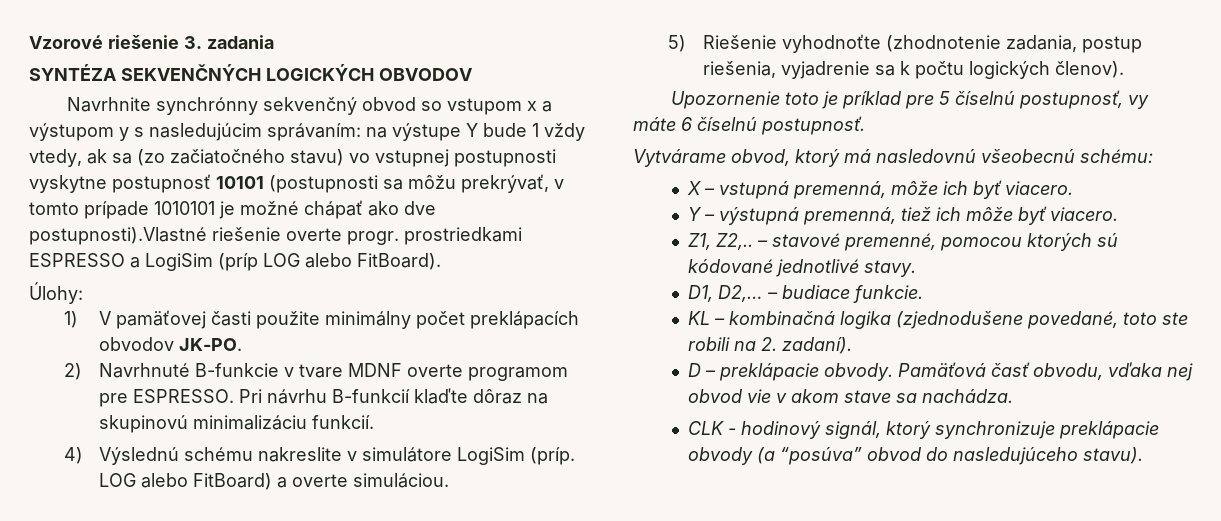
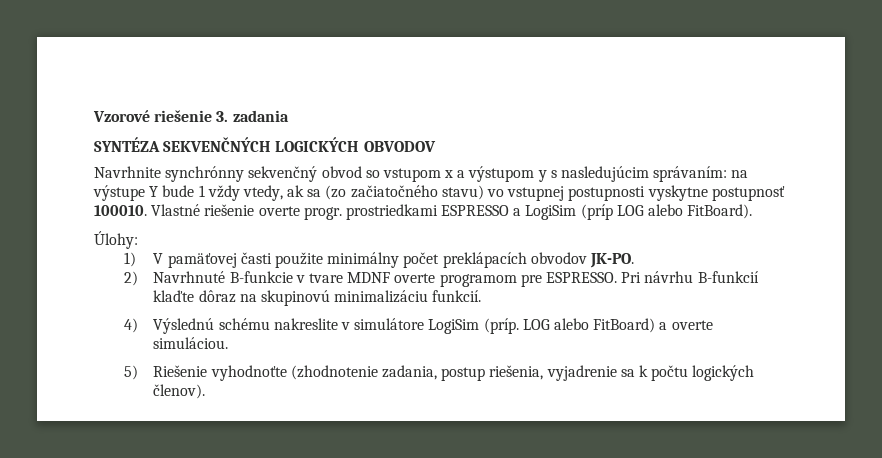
[216,174,564,193] [29,200,436,219] [29,227,207,245] 10101 (postupnosti sa môžu prekrývať, v tomto prípade 1010101 je možné chápať ako dve postupnosti).Vlastné -> [94,204,201,216] 100010. Vlastné
[670,90,1149,109] [633,116,865,135] [633,149,1153,167] [686,180,1073,199] [687,206,1118,225] [687,233,1118,251] [687,259,916,277] [687,285,923,303] [687,311,1188,329] [687,337,852,354] [687,362,1193,381] [687,389,1013,403] [687,421,1159,439] [687,447,1143,465] // Upozornenie toto je príklad pre 5 číselnú postupnosť, vy máte 6 číselnú postupnosť. // Vytvárame obvod, ktorý má nasledovnú všeobecnú schému: // X – vstupná premenná, môže ich byť viacero. // Y – výstupná premenná, tiež ich môže byť viacero. // Z1, Z2,.. – stavové premenné, pomocou ktorých sú kódované jednotlivé stavy. // D1, D2,… – budiace funkcie. // KL – kombinačná logika (zjednodušene povedané, toto ste robili na 2. zadaní). // D – preklápacie obvody. Pamäťová časť obvodu, vďaka nej obvod vie v akom stave sa nachádza. // CLK - hodinový signál, ktorý synchronizuje preklápacie obvody (a “posúva” obvod do nasledujúceho stavu). -> (206, 391) none

